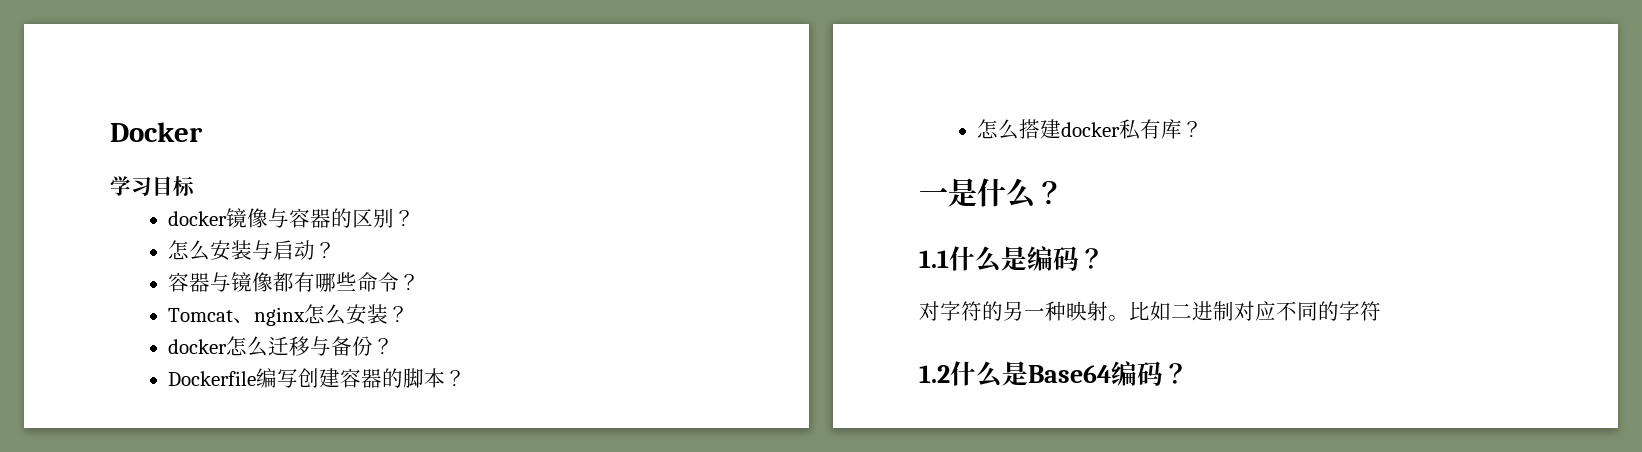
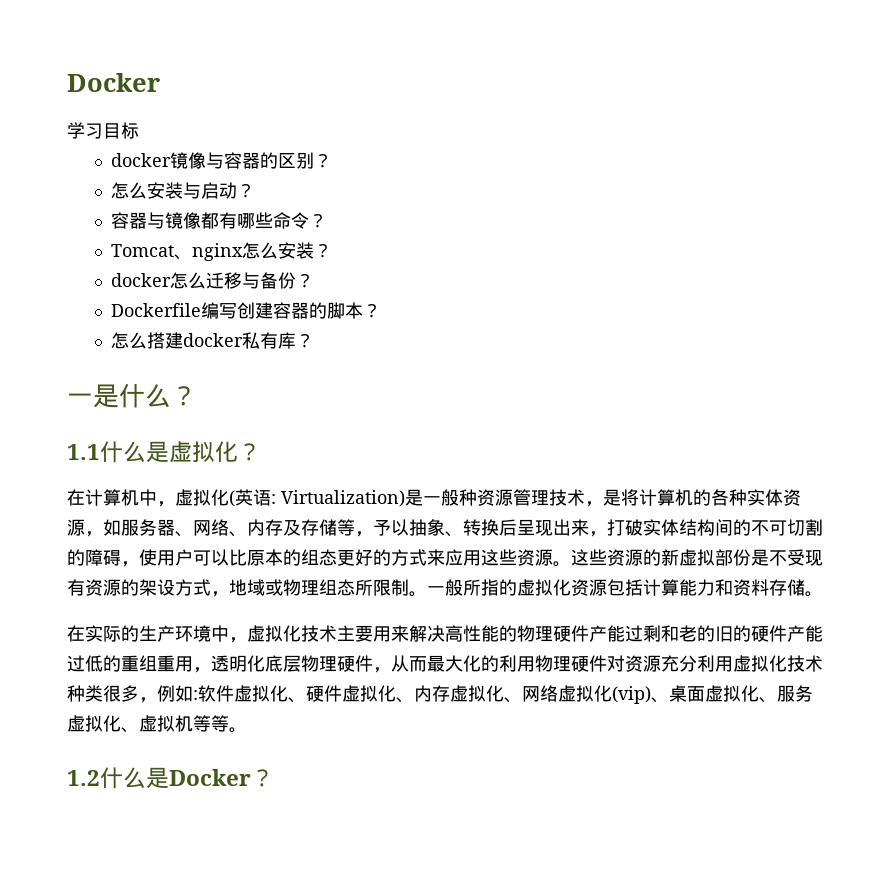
[1027,246,1105,271] [919,301,1381,321] 编码？ // 对字符的另一种映射。比如二进制对应不同的字符 -> [169,441,261,463] [67,489,801,507] [67,519,823,537] [67,549,823,567] [67,579,823,597] [67,625,823,643] [67,655,823,673] [67,685,813,704] [67,715,247,733] 虚拟化？ // 在计算机中，虚拟化(英语: Virtualization)是一般种资源管理技术，是将计算机的各种实体资源，如服务器、网络、内存及存储等，予以抽象、转换后呈现出来，打破实体结构间的不可切割的障碍，使用户可以比原本的组态更好的方式来应用这些资源。这些资源的新虚拟部份是不受现有资源的架设方式，地域或物理组态所限制。一般所指的虚拟化资源包括计算能力和资料存储。 // 在实际的生产环境中，虚拟化技术主要用来解决高性能的物理硬件产能过剩和老的旧的硬件产能过低的重组重用，透明化底层物理硬件，从而最大化的利用物理硬件对资源充分利用虚拟化技术种类很多，例如:软件虚拟化、硬件虚拟化、内存虚拟化、网络虚拟化(vip)、桌面虚拟化、服务虚拟化、虚拟机等等。
[1028,361,1163,386] Base64编码 -> [169,769,251,786] Docker

